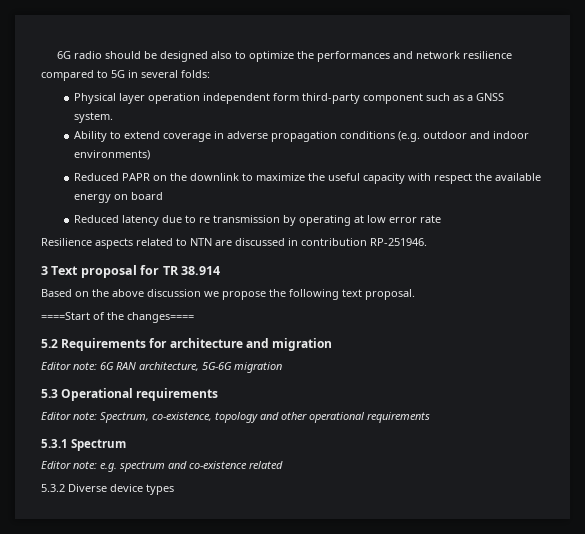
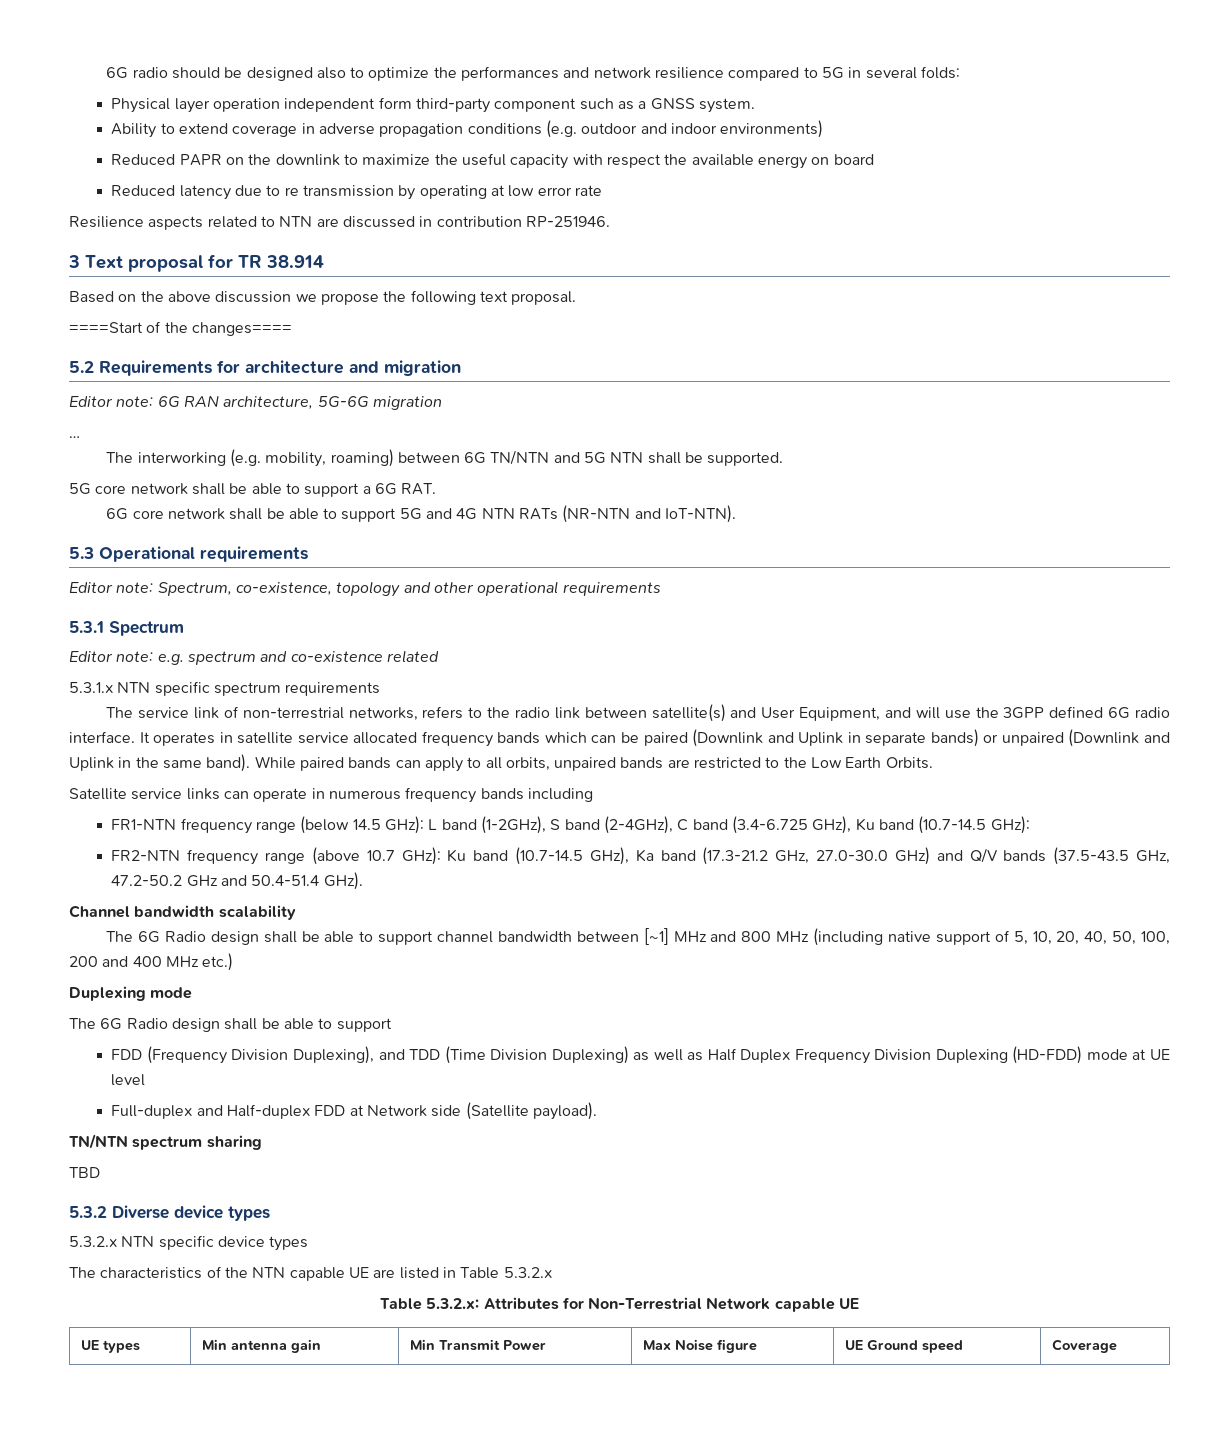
(282, 367) none -> [69,436,80,438] [106,449,784,467] [69,483,437,497] [106,505,737,523] // … // The interworking (e.g. mobility, roaming) between 6G TN/NTN and 5G NTN shall be supported. // 5G core network shall be able to support a 6G RAT. // 6G core network shall be able to support 5G and 4G NTN RATs (NR-NTN and IoT-NTN).
[41,484,174,495] 5.3.2 Diverse device types -> [69,681,381,696] [106,704,1170,722] [69,729,1170,747] [69,754,933,772] [69,787,593,803] [111,816,1030,834] [111,847,1171,865] [111,872,363,890] [69,905,296,920] [106,928,1170,946] [69,953,234,971] [69,986,193,1001] [69,1018,392,1032] [111,1046,1170,1064] [111,1074,146,1086] [111,1102,597,1120] [69,1134,262,1150] [69,1167,100,1178] [69,1205,270,1221] [69,1235,309,1251] [69,1266,552,1281] [379,1297,860,1312] [80,1340,140,1353] [201,1339,321,1353] [409,1339,546,1351] [642,1339,757,1353] [844,1340,963,1353] [1051,1339,1117,1353] 5.3.1.x NTN specific spectrum requirements // The service link of non-terrestrial networks, refers to the radio link between satellite(s) and User Equipment, and will use the 3GPP defined 6G radio interface. It operates in satellite service allocated frequency bands which can be paired (Downlink and Uplink in separate bands) or unpaired (Downlink and Uplink in the same band). While paired bands can apply to all orbits, unpaired bands are restricted to the Low Earth Orbits. // Satellite service links can operate in numerous frequency bands including // FR1-NTN frequency range (below 14.5 GHz): L band (1-2GHz), S band (2-4GHz), C band (3.4-6.725 GHz), Ku band (10.7-14.5 GHz): // FR2-NTN frequency range (above 10.7 GHz): Ku band (10.7-14.5 GHz), Ka band (17.3-21.2 GHz, 27.0-30.0 GHz) and Q/V bands (37.5-43.5 GHz, 47.2-50.2 GHz and 50.4-51.4 GHz). // Channel bandwidth scalability // The 6G Radio design shall be able to support channel bandwidth between [~1] MHz and 800 MHz (including native support of 5, 10, 20, 40, 50, 100, 200 and 400 MHz etc.) // Duplexing mode // The 6G Radio design shall be able to support // FDD (Frequency Division Duplexing), and TDD (Time Division Duplexing) as well as Half Duplex Frequency Division Duplexing (HD-FDD) mode at UE level // Full-duplex and Half-duplex FDD at Network side (Satellite payload). // TN/NTN spectrum sharing // TBD // 5.3.2 Diverse device types // 5.3.2.x NTN specific device types // The characteristics of the NTN capable UE are listed in Table 5.3.2.x // Table 5.3.2.x: Attributes for Non-Terrestrial Network capable UE // UE types | Min antenna gain | Min Transmit Power | Max Noise figure | UE Ground speed | Coverage

